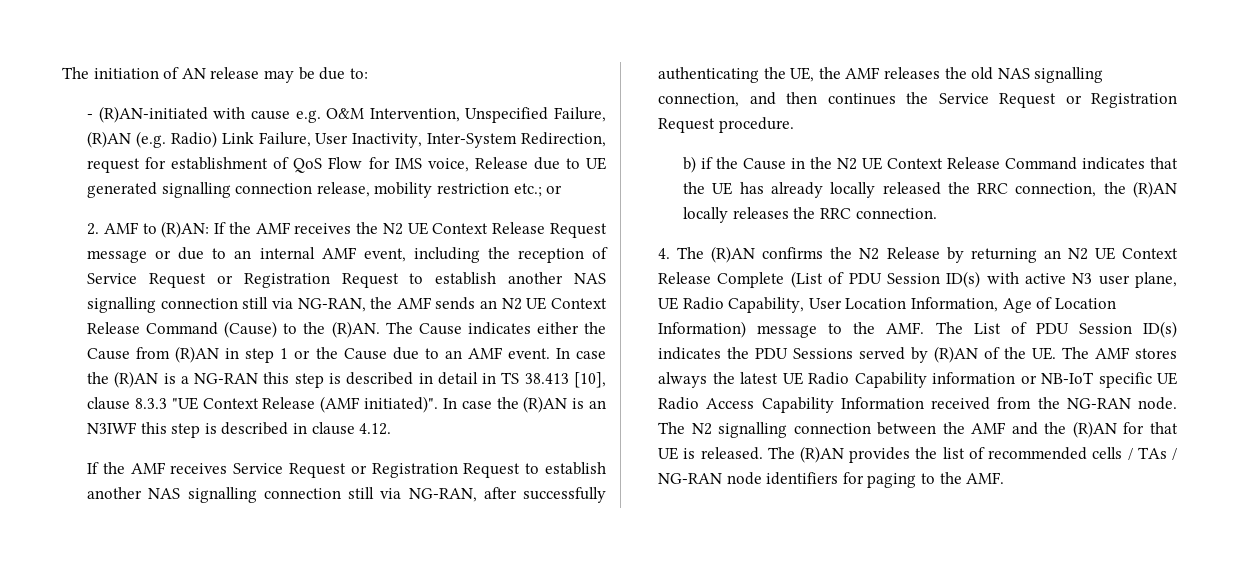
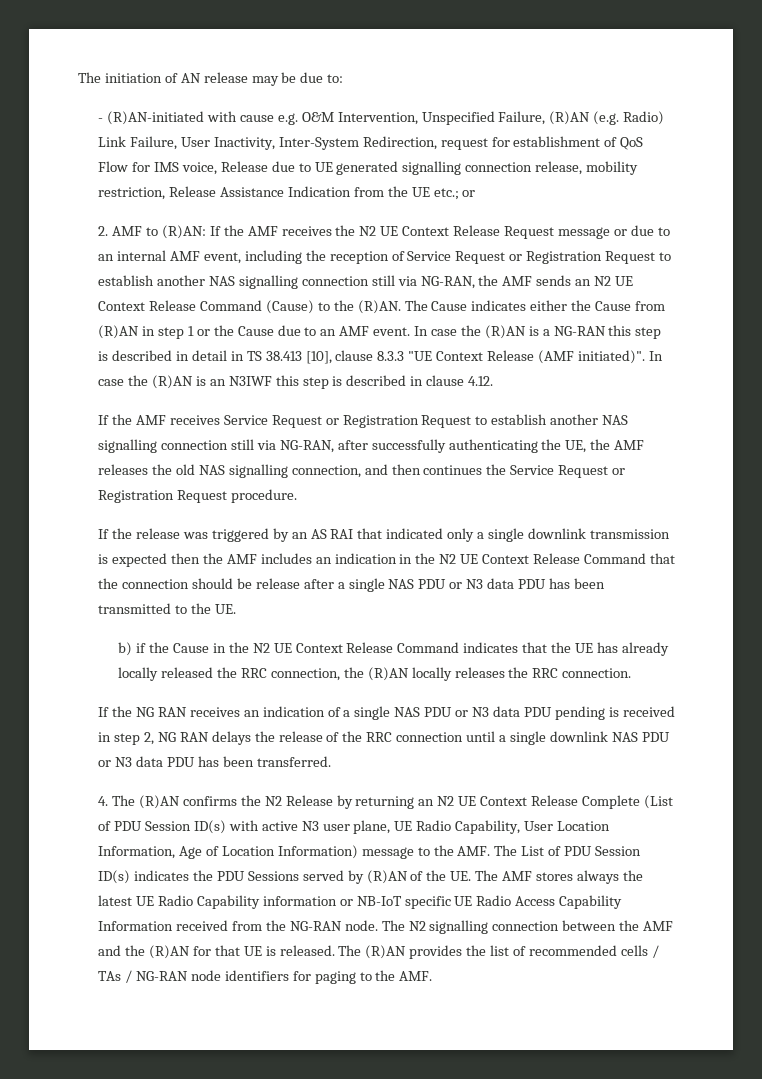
[437,183,510,194] restriction -> [98,186,430,200] restriction, Release Assistance Indication from the UE
(794, 125) none -> [98,528,670,542] [98,553,675,567] [98,578,605,592] [98,603,236,614] // If the release was triggered by an AS RAI that indicated only a single downlink transmission is expected then the AMF includes an indication in the N2 UE Context Release Command that the connection should be release after a single NAS PDU or N3 data PDU has been transmitted to the UE.
(937, 213) none -> [98,706,675,720] [98,731,670,745] [98,756,331,767] // If the NG RAN receives an indication of a single NAS PDU or N3 data PDU pending is received in step 2, NG RAN delays the release of the RRC connection until a single downlink NAS PDU or N3 data PDU has been transferred.

